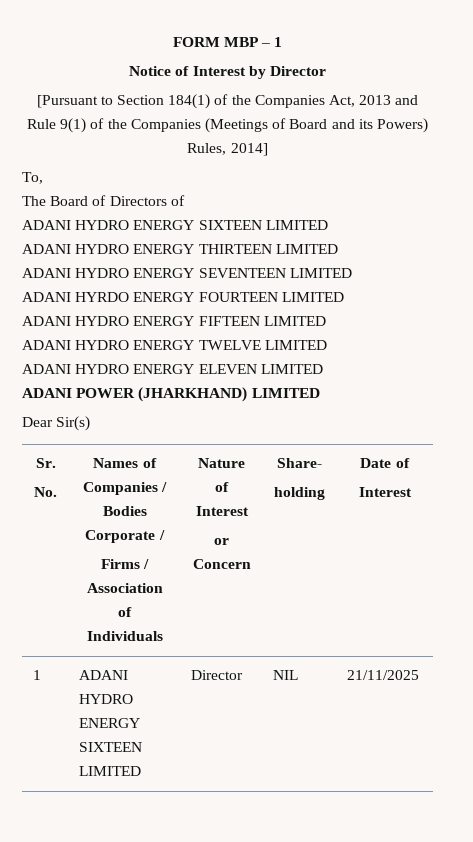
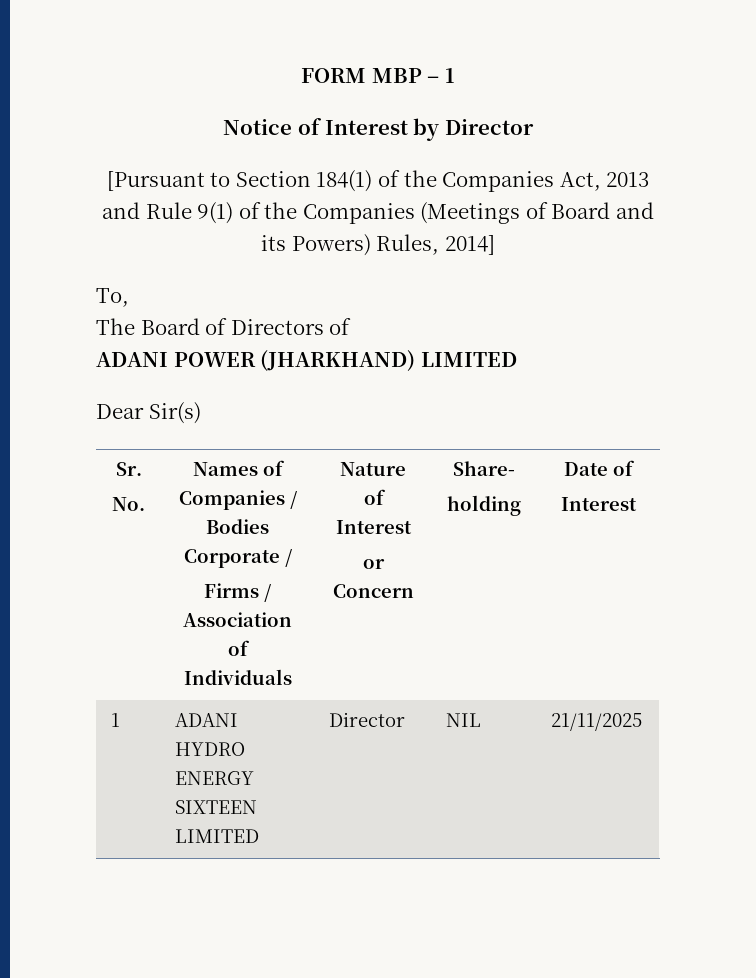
[22,220,328,230] [22,244,338,254] [22,268,352,278] [22,292,344,302] [22,316,326,326] [22,340,327,350] [22,364,323,374] // ADANI HYDRO ENERGY SIXTEEN LIMITED // ADANI HYDRO ENERGY THIRTEEN LIMITED // ADANI HYDRO ENERGY SEVENTEEN LIMITED // ADANI HYRDO ENERGY FOURTEEN LIMITED // ADANI HYDRO ENERGY FIFTEEN LIMITED // ADANI HYDRO ENERGY TWELVE LIMITED // ADANI HYDRO ENERGY ELEVEN LIMITED -> (352, 326) none

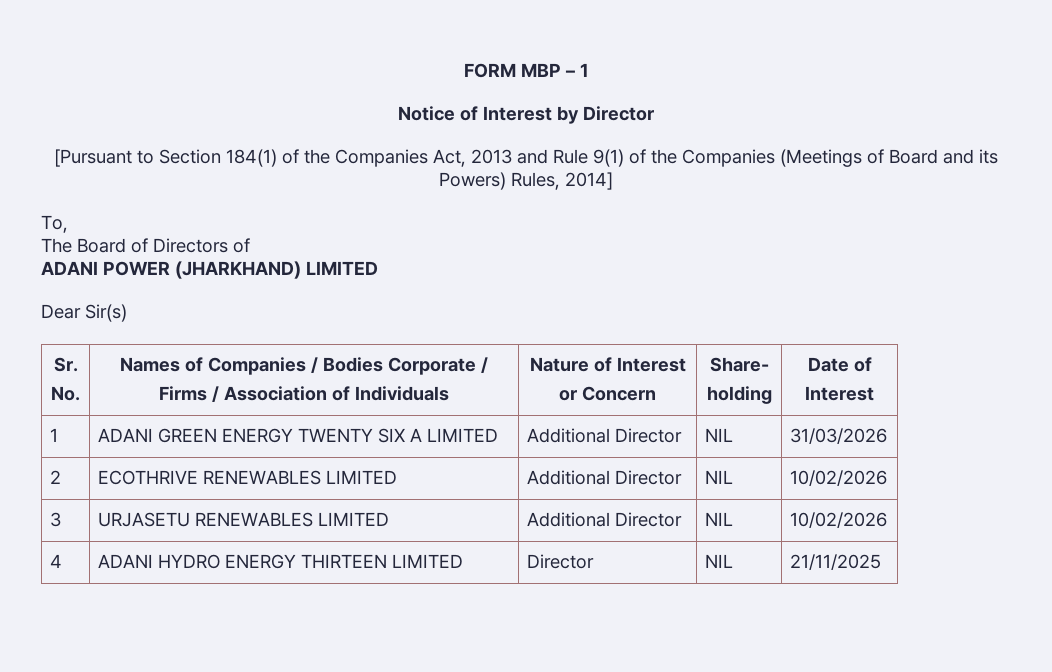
(121, 720) none -> [98,428,499,443] [527,428,683,443] [705,428,734,442] [790,428,888,444] [50,470,62,484] [98,470,398,485] [527,470,683,485] [705,470,734,484] [790,470,888,486] [50,512,62,527] [98,512,390,527] [527,512,683,527] [705,512,734,526] [790,512,888,528] [50,554,63,568] | ADANI GREEN ENERGY TWENTY SIX A LIMITED | Additional Director | NIL | 31/03/2026 // 2 | ECOTHRIVE RENEWABLES LIMITED | Additional Director | NIL | 10/02/2026 // 3 | URJASETU RENEWABLES LIMITED | Additional Director | NIL | 10/02/2026 // 4
[175,800,258,814] SIXTEEN -> [301,554,388,568] THIRTEEN

